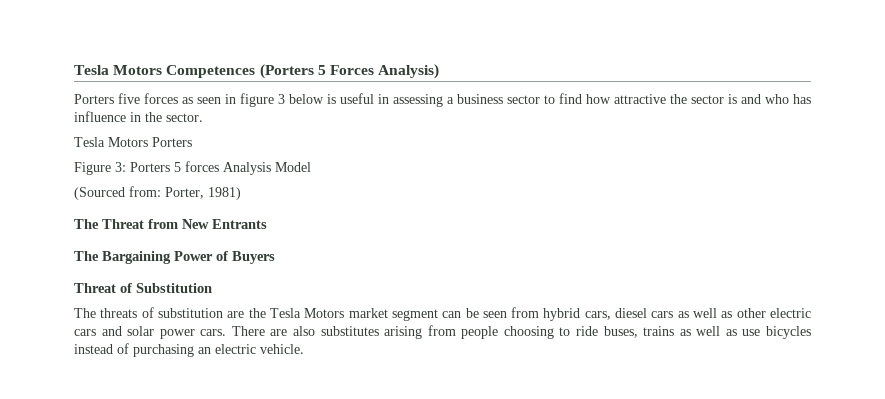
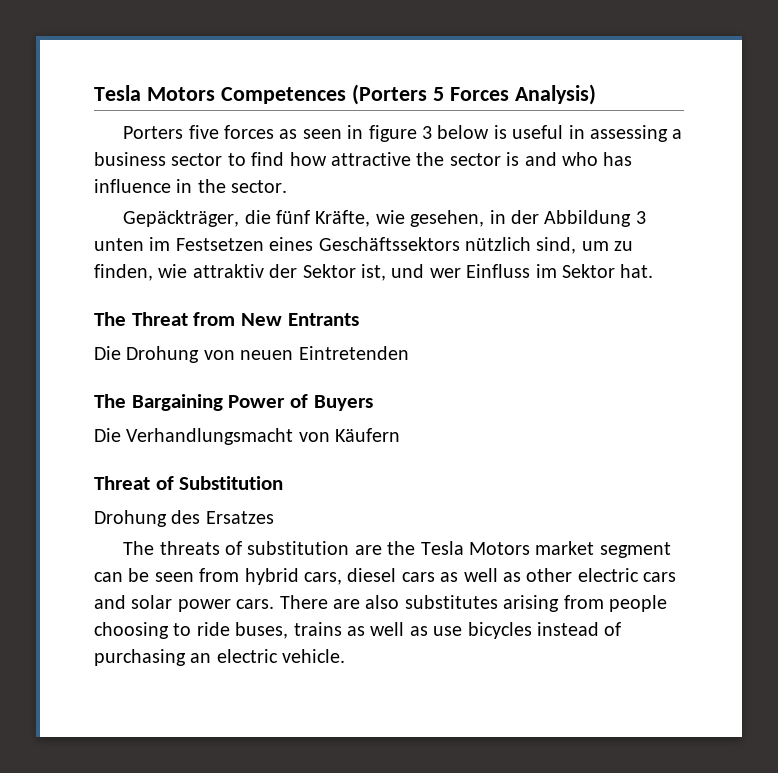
[74,137,192,147] [74,161,311,175] [74,186,241,200] Tesla Motors Porters // Figure 3: Porters 5 forces Analysis Model // (Sourced from: Porter, 1981) -> [123,210,646,227] [94,237,634,254] [94,264,654,281] Gepäckträger, die fünf Kräfte, wie gesehen, in der Abbildung 3 unten im Festsetzen eines Geschäftssektors nützlich sind, um zu finden, wie attraktiv der Sektor ist, und wer Einfluss im Sektor hat.
(267, 224) none -> [94,346,409,363] // Die Drohung von neuen Eintretenden
(275, 257) none -> [94,428,401,445] // Die Verhandlungsmacht von Käufern
(212, 288) none -> [94,510,274,527] // Drohung des Ersatzes

